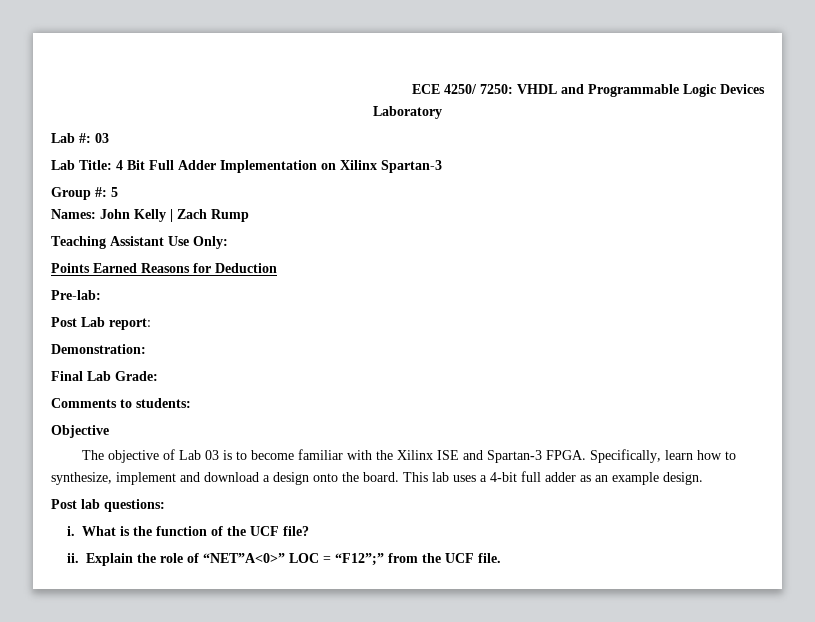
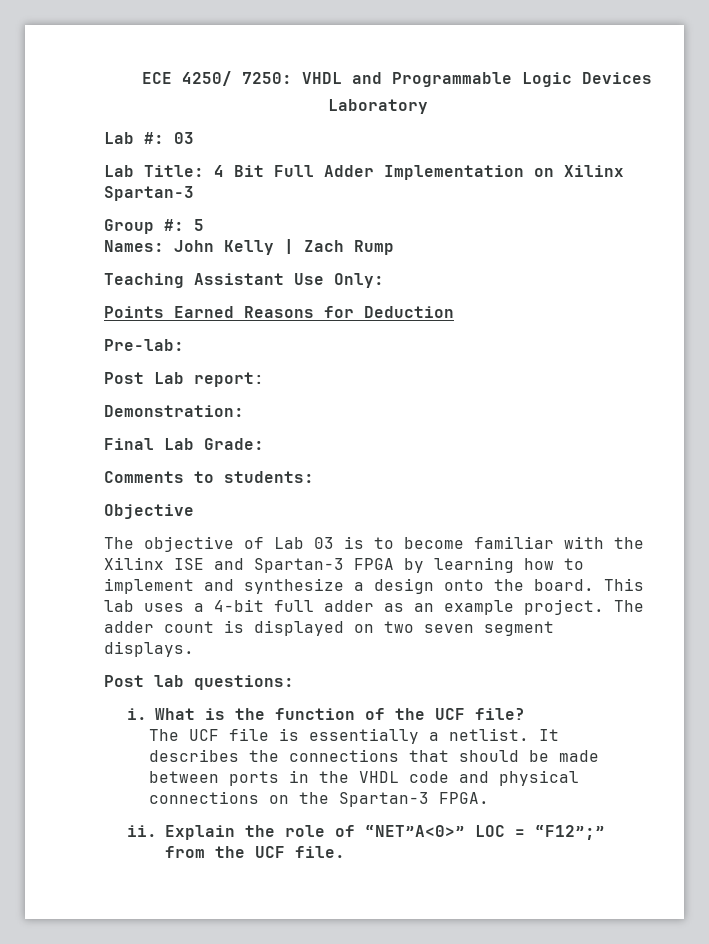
[545,449,693,463] FPGA. Specifically, learn -> [354,557,514,573] FPGA by learning
[51,472,112,485] synthesize, -> (584, 564) none
[204,472,259,482] download -> [244,578,344,594] synthesize
[663,472,703,485] design. -> [524,599,644,615] [104,620,554,636] [104,641,194,657] project. The adder count is displayed on two seven segment displays.
(310, 531) none -> [149,728,560,744] [149,749,600,762] [149,770,580,786] [149,791,490,807] // The UCF file is essentially a netlist. It describes the connections that should be made between ports in the VHDL code and physical connections on the Spartan-3 FPGA.

